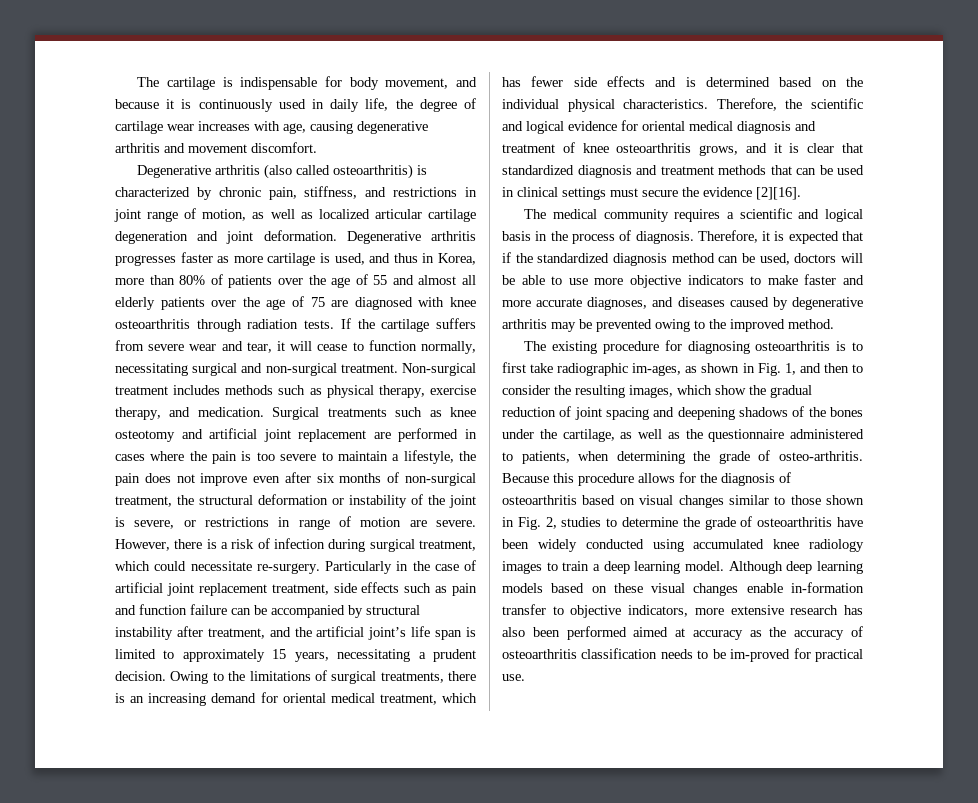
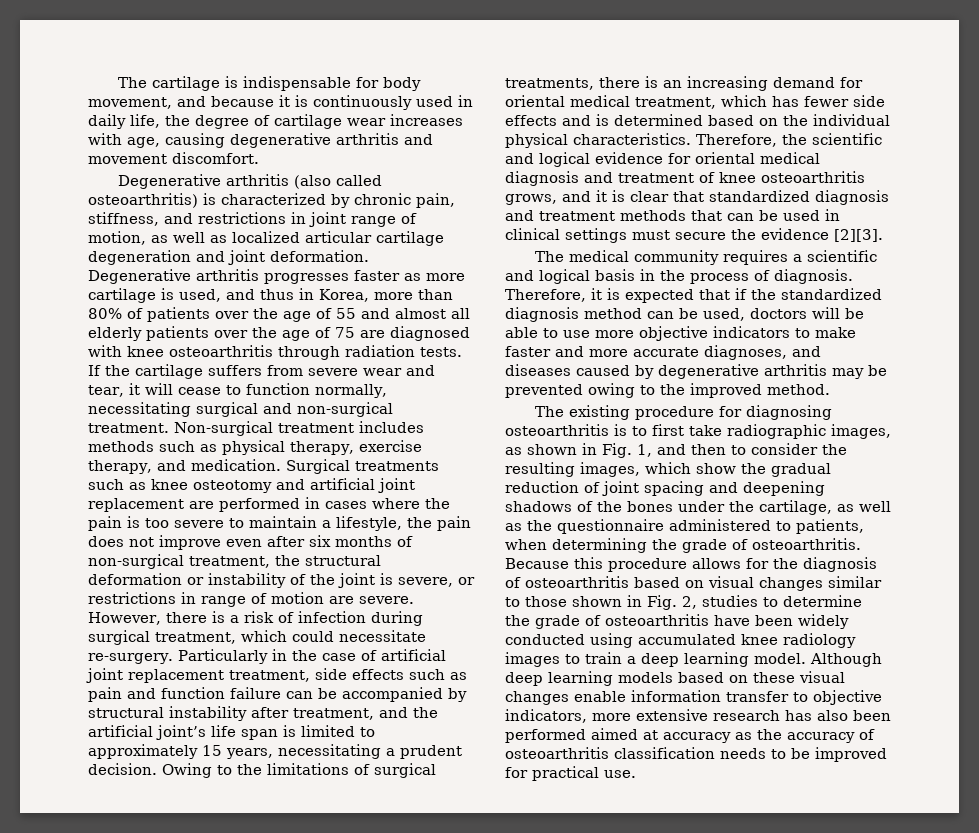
[756,187,801,200] [2][16]. -> [834,229,883,242] [2][3].
[632,363,682,376] im-ages, -> [831,424,891,439] images,
[779,451,863,461] osteo-arthritis. -> [752,538,861,550] osteoarthritis.
[791,582,864,593] in-formation -> [631,690,721,702] information
[730,649,791,662] im-proved -> [815,747,887,762] improved

